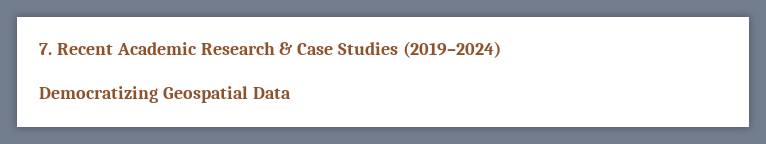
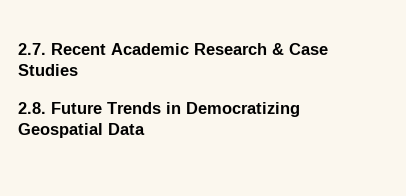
[39,43,52,55] 7. -> [18,43,46,55] 2.7.
[403,41,502,58] (2019–2024) // -> [18,102,181,114] // 2.8. Future Trends in

